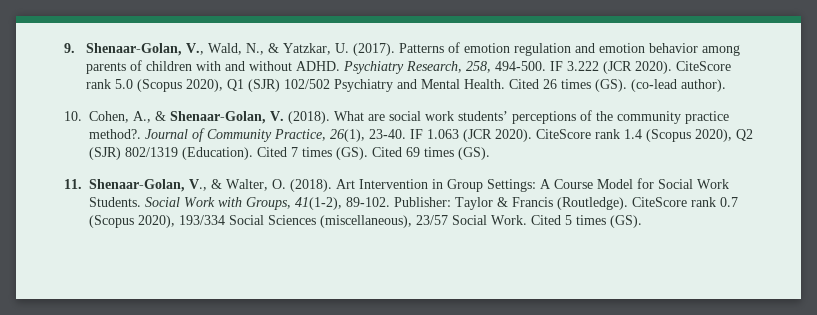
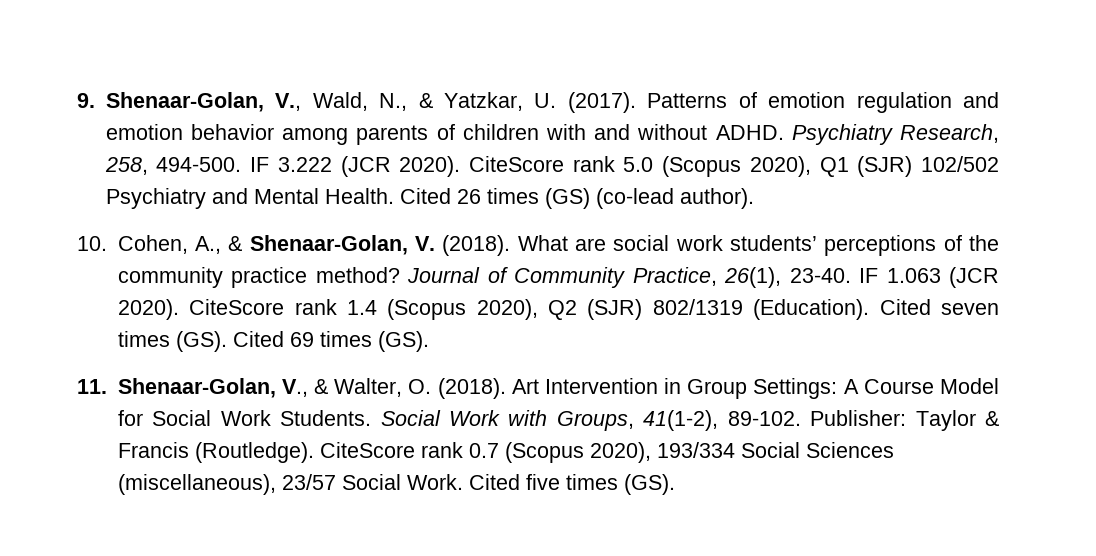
[594,79,627,92] (GS). -> [544,188,590,209] (GS)
[89,129,141,139] method?. -> [315,267,400,283] method?
[291,147,298,157] 7 -> [940,303,999,315] seven
[565,215,572,225] 5 -> [525,474,560,490] five

